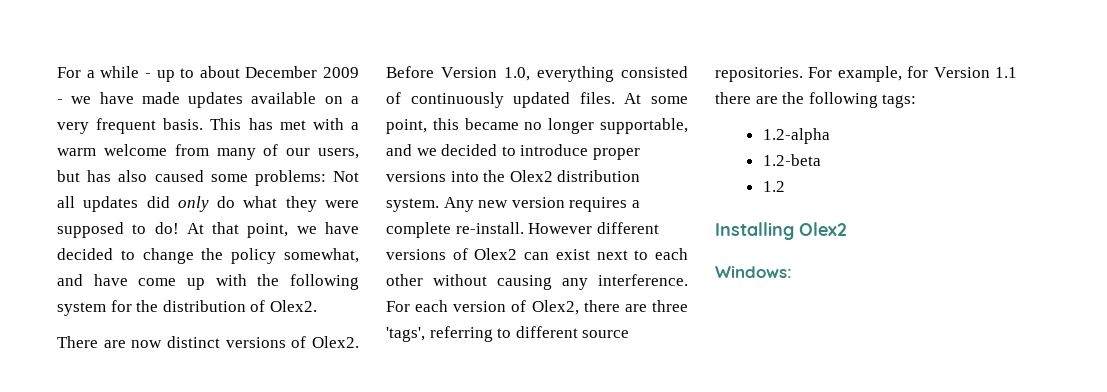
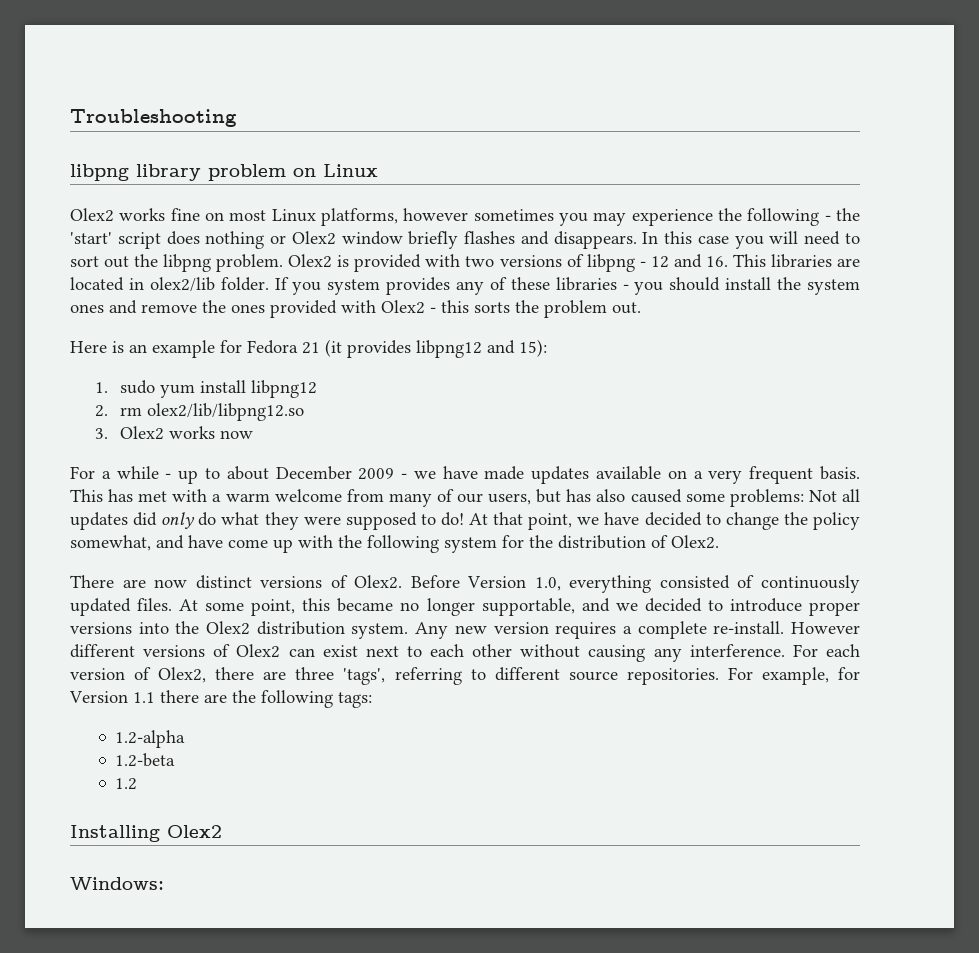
(57, 72) none -> [70,109,237,127] [70,164,378,181] [70,208,861,226] [70,231,860,249] [70,254,861,272] [70,277,860,295] [70,300,641,318] [70,339,547,358] [94,380,317,398] [94,403,304,421] [94,426,253,440] Troubleshooting // libpng library problem on Linux // Olex2 works fine on most Linux platforms, however sometimes you may experience the following - the 'start' script does nothing or Olex2 window briefly flashes and disappears. In this case you will need to sort out the libpng problem. Olex2 is provided with two versions of libpng - 12 and 16. This libraries are located in olex2/lib folder. If you system provides any of these libraries - you should install the system ones and remove the ones provided with Olex2 - this sorts the problem out. // Here is an example for Fedora 21 (it provides libpng12 and 15): // 1. sudo yum install libpng12 // 2. rm olex2/lib/libpng12.so // 3. Olex2 works now //

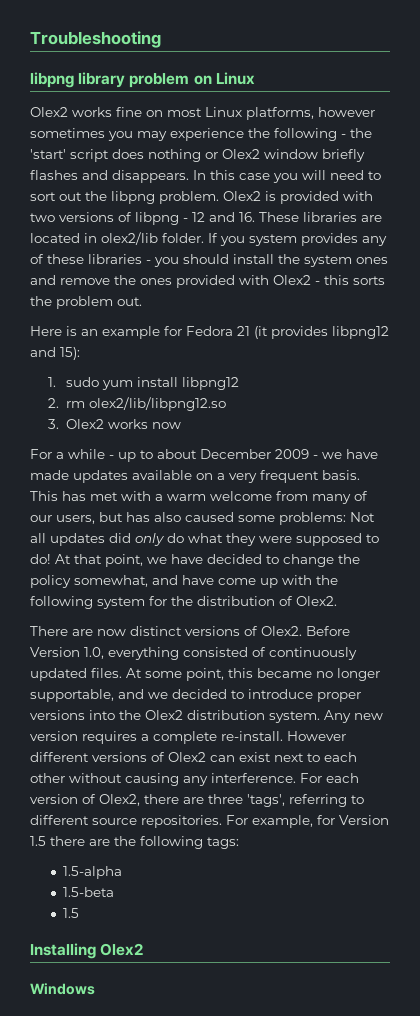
[732,254,766,267] This -> [259,212,299,222] These
[133,692,155,703] 1.1 -> [30,836,46,846] 1.5
[115,730,186,748] [115,753,176,767] [115,778,138,790] 1.2-alpha // 1.2-beta // 1.2 -> [62,866,122,879] [62,887,114,897] [62,908,79,918] 1.5-alpha // 1.5-beta // 1.5
[70,877,164,890] Windows: -> [30,983,95,995] Windows

